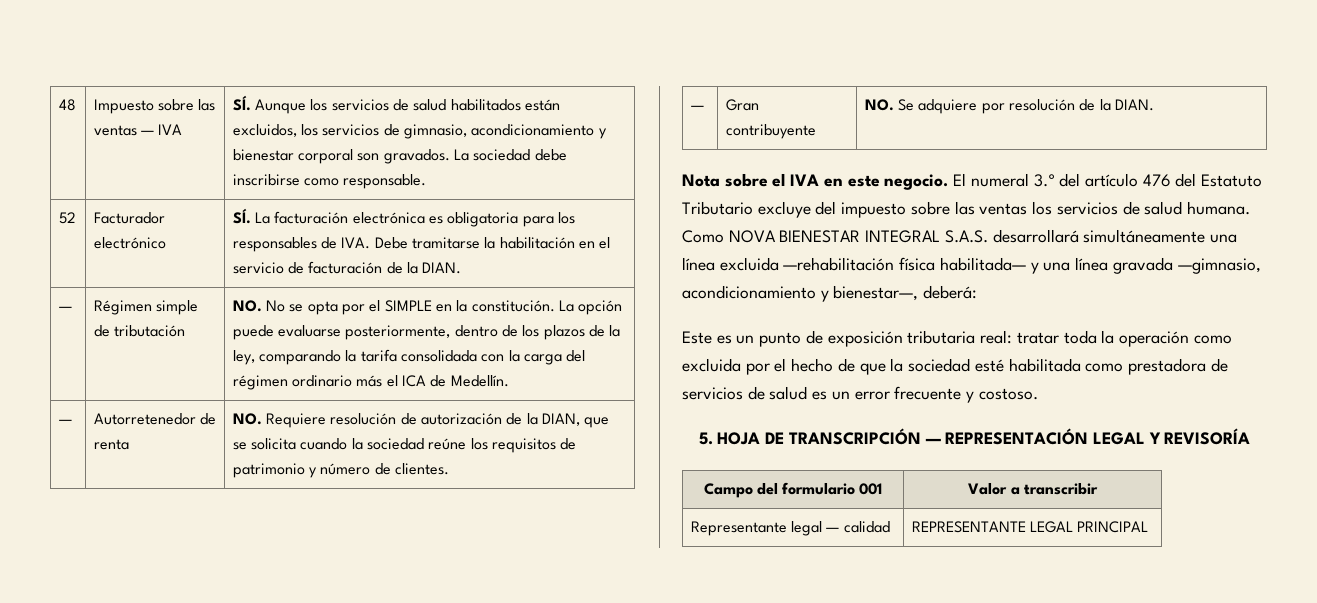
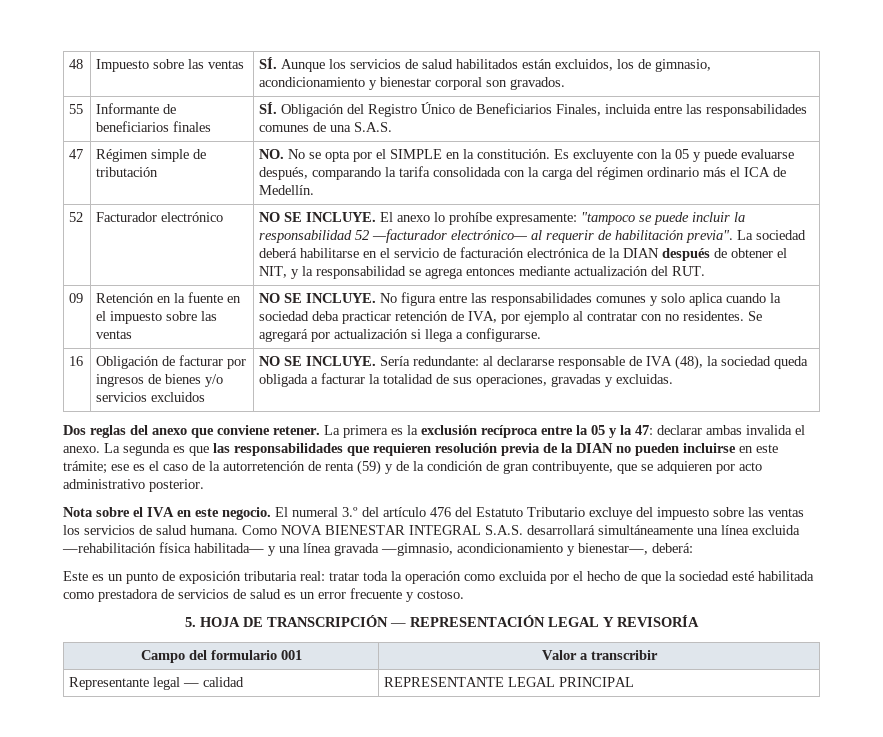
[141,124,183,135] — IVA -> (245, 64) none
[322,124,380,136] servicios -> (635, 64) none
[454,149,567,161] [232,174,427,189] [58,212,76,224] [93,212,165,224] [93,237,166,249] [232,208,575,227] [232,237,611,252] [232,261,462,274] [58,306,72,311] La sociedad debe inscribirse como responsable. // 52 | Facturador electrónico | SÍ. La facturación electrónica es obligatoria para los responsables de IVA. Debe tramitarse la habilitación en el servicio de facturación de la DIAN. // — -> [69,104,84,114] [96,103,177,114] [96,121,212,132] [259,102,808,117] [259,122,393,132] [69,149,84,159] // 55 | Informante de beneficiarios finales | SÍ. Obligación del Registro Único de Beneficiarios Finales, incluida entre las responsabilidades comunes de una S.A.S. // 47
[558,300,623,315] [232,325,621,340] [232,350,255,365] La opción puede evaluarse posteriormente, dentro de los plazos de la ley, -> [554,149,795,162] [259,167,309,180] Es excluyente con la 05 y puede evaluarse después,
[58,419,72,424] [93,413,217,425] [93,439,129,450] [232,413,610,428] [232,438,577,453] [232,463,450,478] [690,105,704,110] [725,99,759,111] [725,124,816,139] [864,99,1154,114] — | Autorretenedor de renta | NO. Requiere resolución de autorización de la DIAN, que se solicita cuando la sociedad reúne los requisitos de patrimonio y número de clientes. // — | Gran contribuyente | NO. Se adquiere por resolución de la DIAN. -> [69,212,84,222] [96,212,224,222] [259,212,746,225] [259,229,807,243] [259,247,788,261] [259,266,706,279] [69,293,84,303] [96,292,242,303] [96,311,218,324] [96,330,133,339] [259,292,782,306] [259,311,763,324] [259,328,542,342] [69,356,84,366] [96,355,247,369] [96,374,224,387] [96,392,206,402] [259,355,809,370] [259,373,674,387] [63,425,805,438] [63,443,778,456] [63,460,762,475] [63,479,204,492] 52 | Facturador electrónico | NO SE INCLUYE. El anexo lo prohíbe expresamente: "tampoco se puede incluir la responsabilidad 52 —facturador electrónico— al requerir de habilitación previa". La sociedad deberá habilitarse en el servicio de facturación electrónica de la DIAN después de obtener el NIT, y la responsabilidad se agrega entonces mediante actualización del RUT. // 09 | Retención en la fuente en el impuesto sobre las ventas | NO SE INCLUYE. No figura entre las responsabilidades comunes y solo aplica cuando la sociedad deba practicar retención de IVA, por ejemplo al contratar con no residentes. Se agregará por actualización si llega a configurarse. // 16 | Obligación de facturar por ingresos de bienes y/o servicios excluidos | NO SE INCLUYE. Sería redundante: al declararse responsable de IVA (48), la sociedad queda obligada a facturar la totalidad de sus operaciones, gravadas y excluidas. // Dos reglas del anexo que conviene retener. La primera es la exclusión recíproca entre la 05 y la 47: declarar ambas invalida el anexo. La segunda es que las responsabilidades que requieren resolución previa de la DIAN no pueden incluirse en este trámite; ese es el caso de la autorretención de renta (59) y de la condición de gran contribuyente, que se adquieren por acto administrativo posterior.

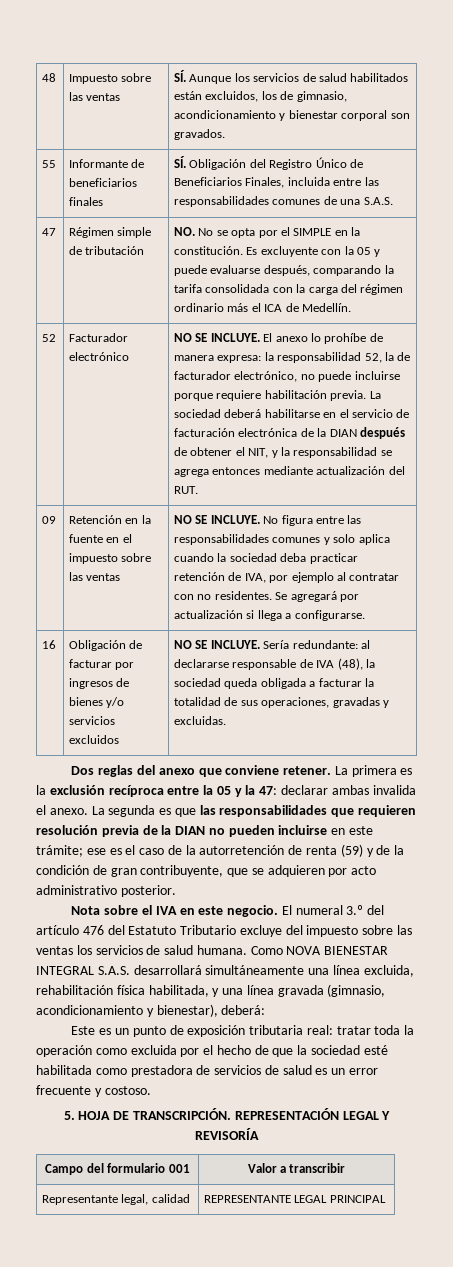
[496,212,746,225] [259,229,734,243] expresamente: "tampoco se puede incluir la responsabilidad 52 —facturador electrónico— al requerir de habilitación previa". -> [369,333,383,342] [174,352,411,363] [174,371,400,382] [174,390,367,401] de manera expresa: la responsabilidad 52, la de facturador electrónico, no puede incluirse porque requiere habilitación previa.
[752,525,800,535] [62,542,264,553] excluida —rehabilitación física habilitada— -> [363,965,414,977] [36,985,209,997] excluida, rehabilitación física habilitada,
[381,543,648,556] —gimnasio, acondicionamiento y bienestar—, -> [327,984,386,997] [36,1004,218,1017] (gimnasio, acondicionamiento y bienestar),
[267,615,406,627] TRANSCRIPCIÓN — -> [133,1108,231,1120] TRANSCRIPCIÓN.
[153,677,200,690] legal — -> [121,1194,149,1205] legal,

